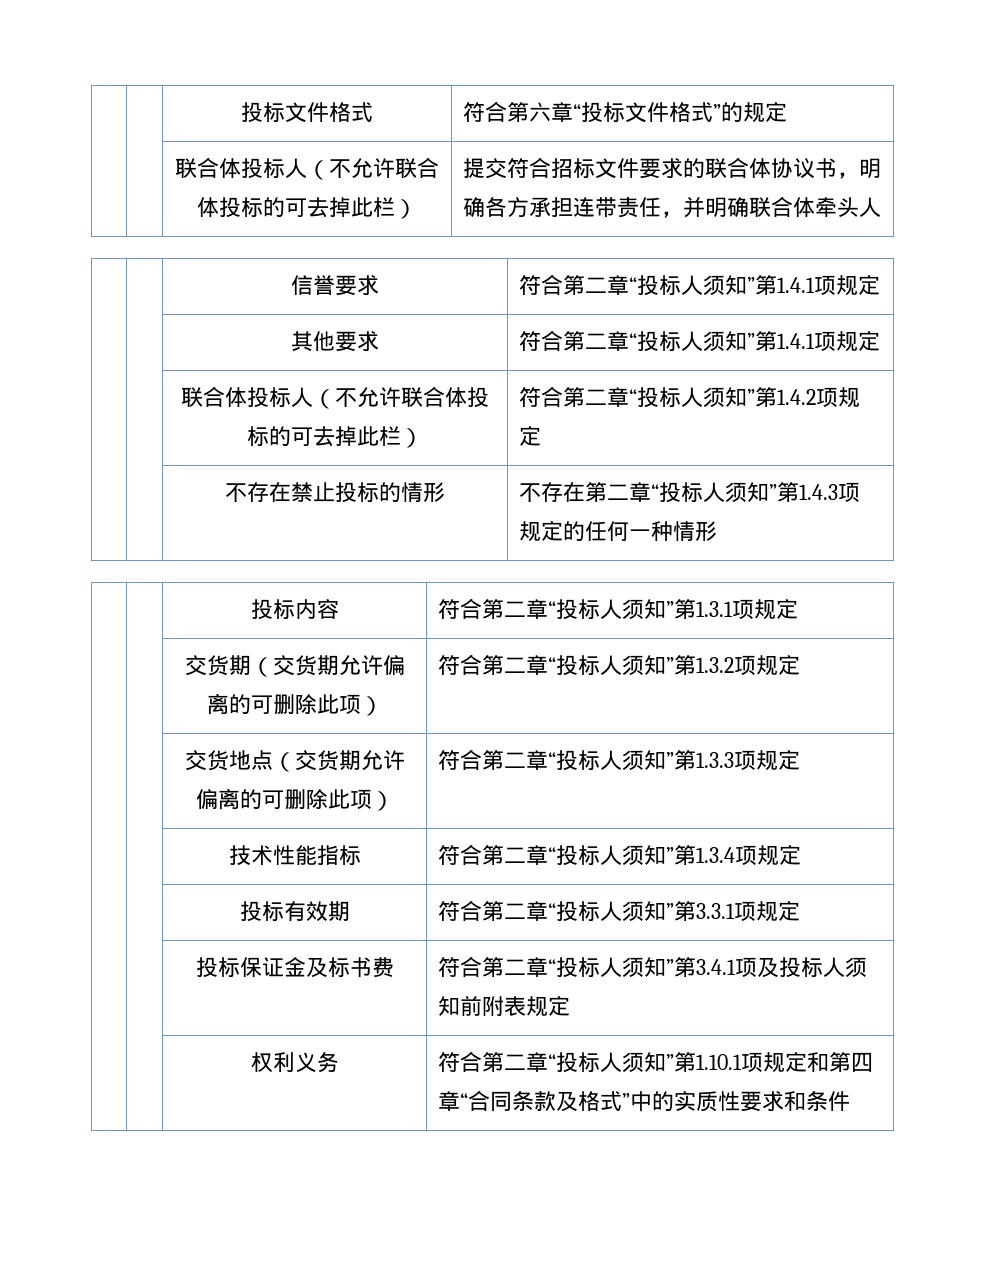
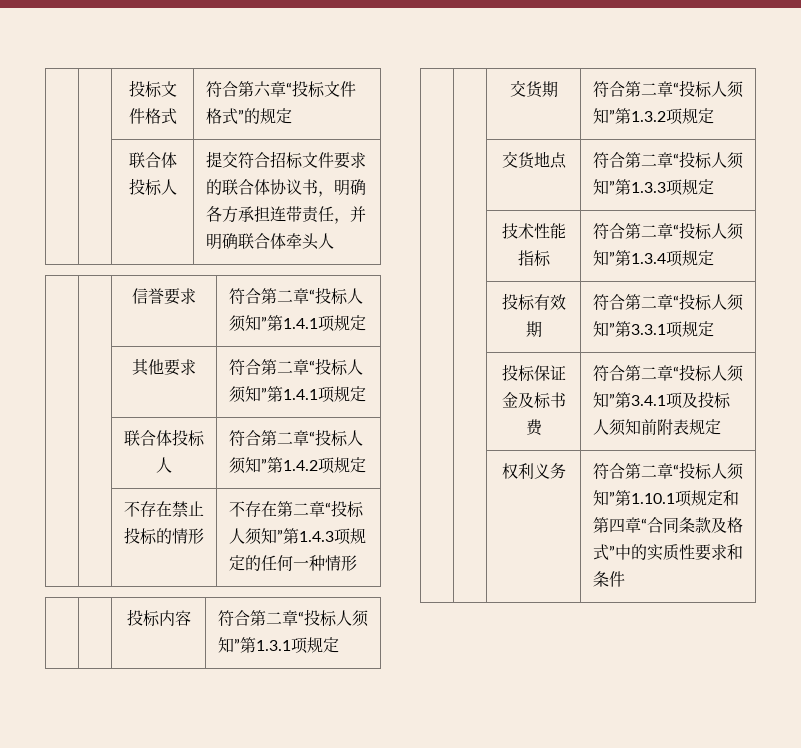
[307,157,439,180] [197,197,417,219] （不允许联合体投标的可去掉此栏） -> (177, 187) none
[313,386,489,409] [247,426,423,448] （不允许联合体投标的可去掉此栏） -> (172, 465) none
[250,655,405,677] [206,693,383,716] （交货期允许偏离的可删除此项） -> (558, 89) none
[272,750,405,772] [195,788,394,811] （交货期允许偏离的可删除此项） -> (567, 160) none

